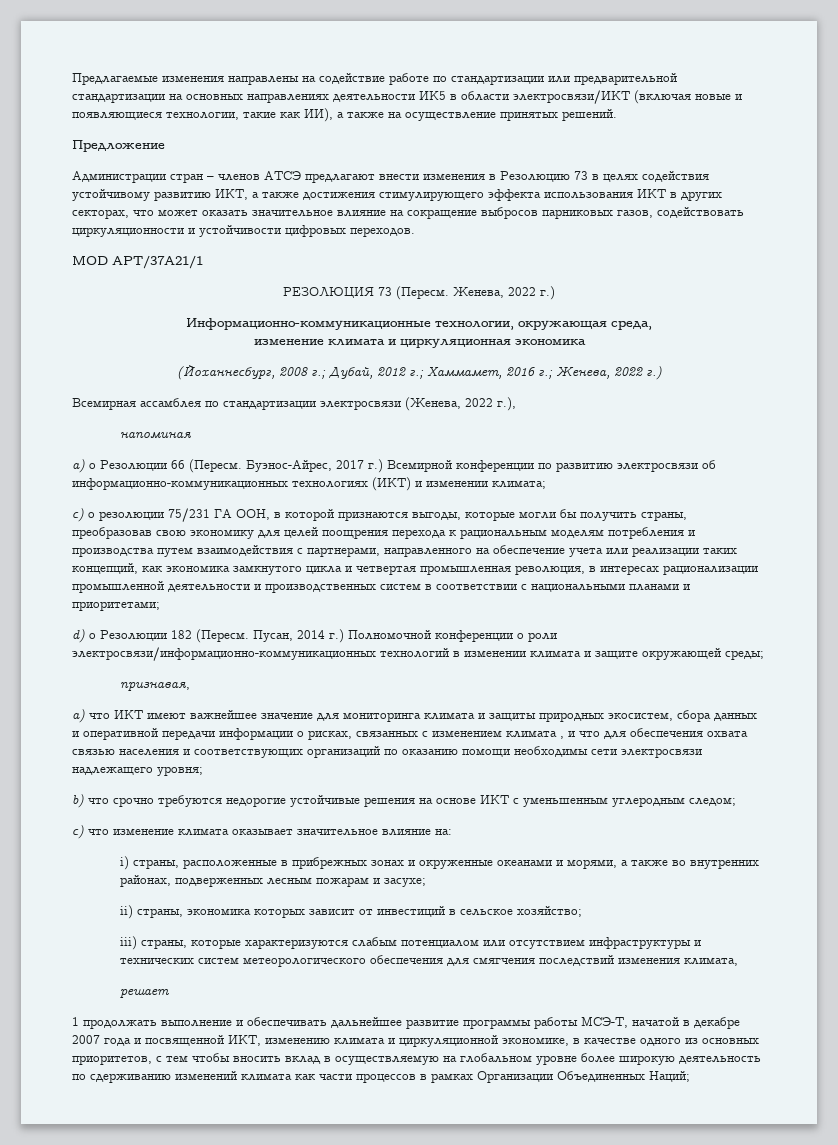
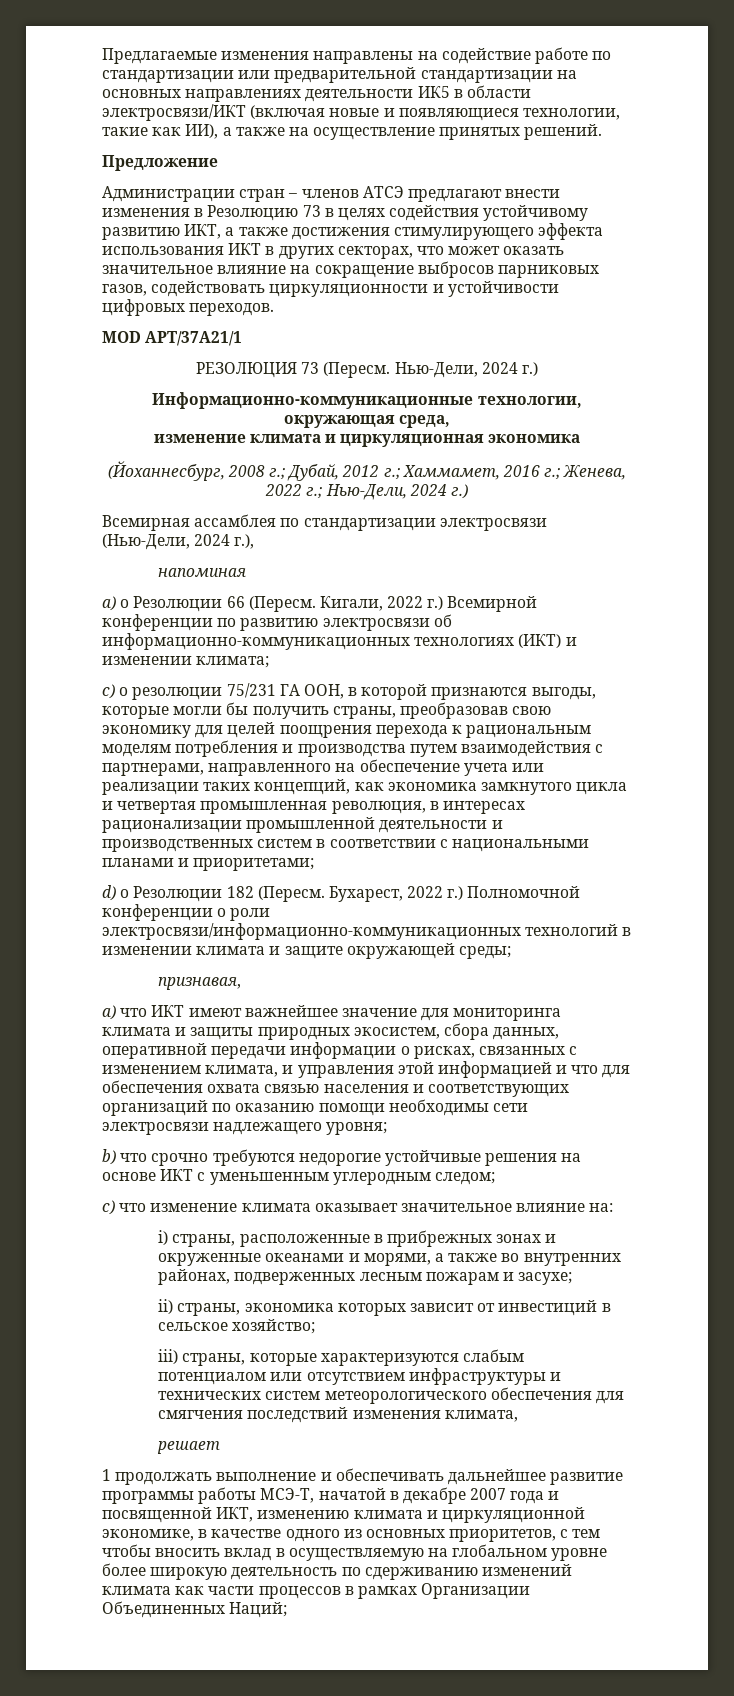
[453,287,536,298] Женева, 2022 -> [394,362,518,378] Нью-Дели, 2024
(643, 371) none -> [306,484,447,500] г.; Нью-Дели, 2024
[405,397,493,411] (Женева, 2022 -> [102,534,231,550] (Нью-Дели, 2024
[246,460,364,472] Буэнос-Айрес, 2017 -> [319,596,424,611] Кигали, 2022
[253,630,325,642] Пусан, 2014 -> [328,886,444,902] Бухарест, 2022
[714,713,757,721] [72,731,79,737] данных и -> [493,1027,560,1040] данных,
[506,730,564,739] климата , -> [205,1061,552,1078] климата, и управления этой информацией

